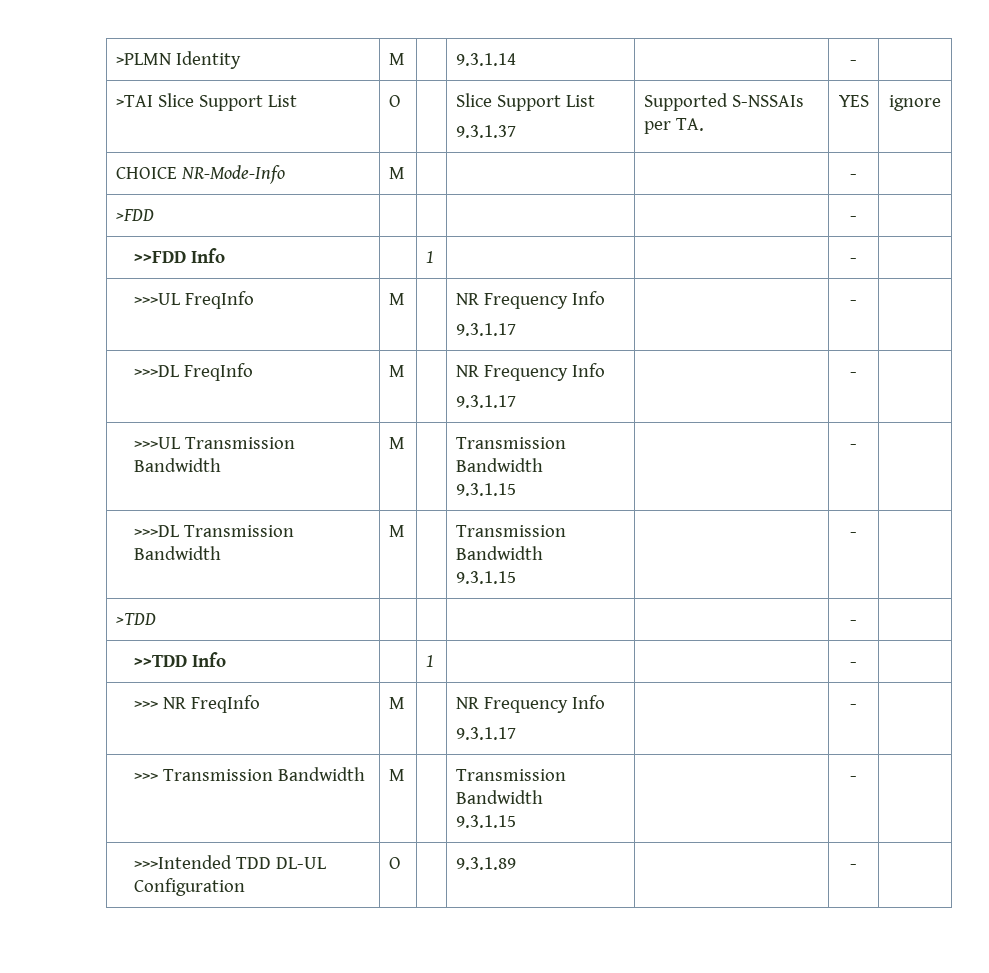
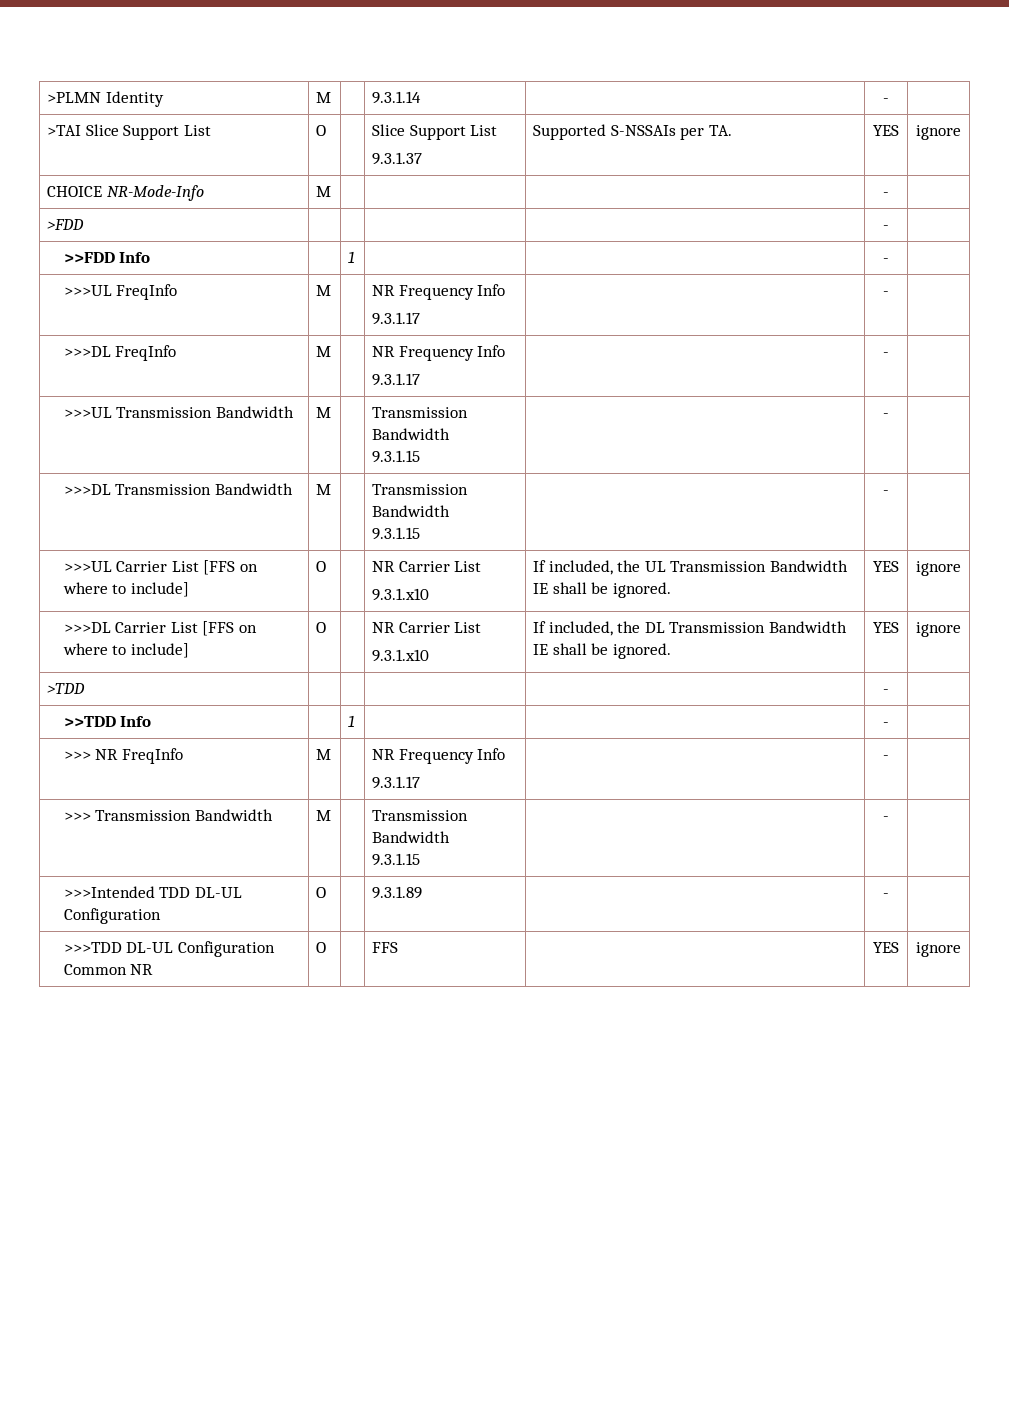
(857, 534) none -> [63,560,259,575] [62,582,189,597] [315,561,326,572] [371,561,482,572] [371,588,429,601] [532,560,848,575] [532,582,671,598] [873,561,899,572] [916,561,961,576] [63,621,258,636] [62,643,189,658] [315,622,326,633] [371,622,482,633] [371,649,429,662] [532,621,847,636] [532,643,671,659] [873,622,899,633] [916,622,961,637] // >>>UL Carrier List [FFS on where to include] | O | | NR Carrier List // 9.3.1.x10 | If included, the UL Transmission Bandwidth IE shall be ignored. | YES | ignore // >>>DL Carrier List [FFS on where to include] | O | | NR Carrier List // 9.3.1.x10 | If included, the DL Transmission Bandwidth IE shall be ignored. | YES | ignore
(857, 866) none -> [63,941,275,957] [63,964,154,975] [315,942,326,953] [371,942,398,953] [873,942,899,953] [916,942,961,957] // >>>TDD DL-UL Configuration Common NR | O | | FFS | | YES | ignore

